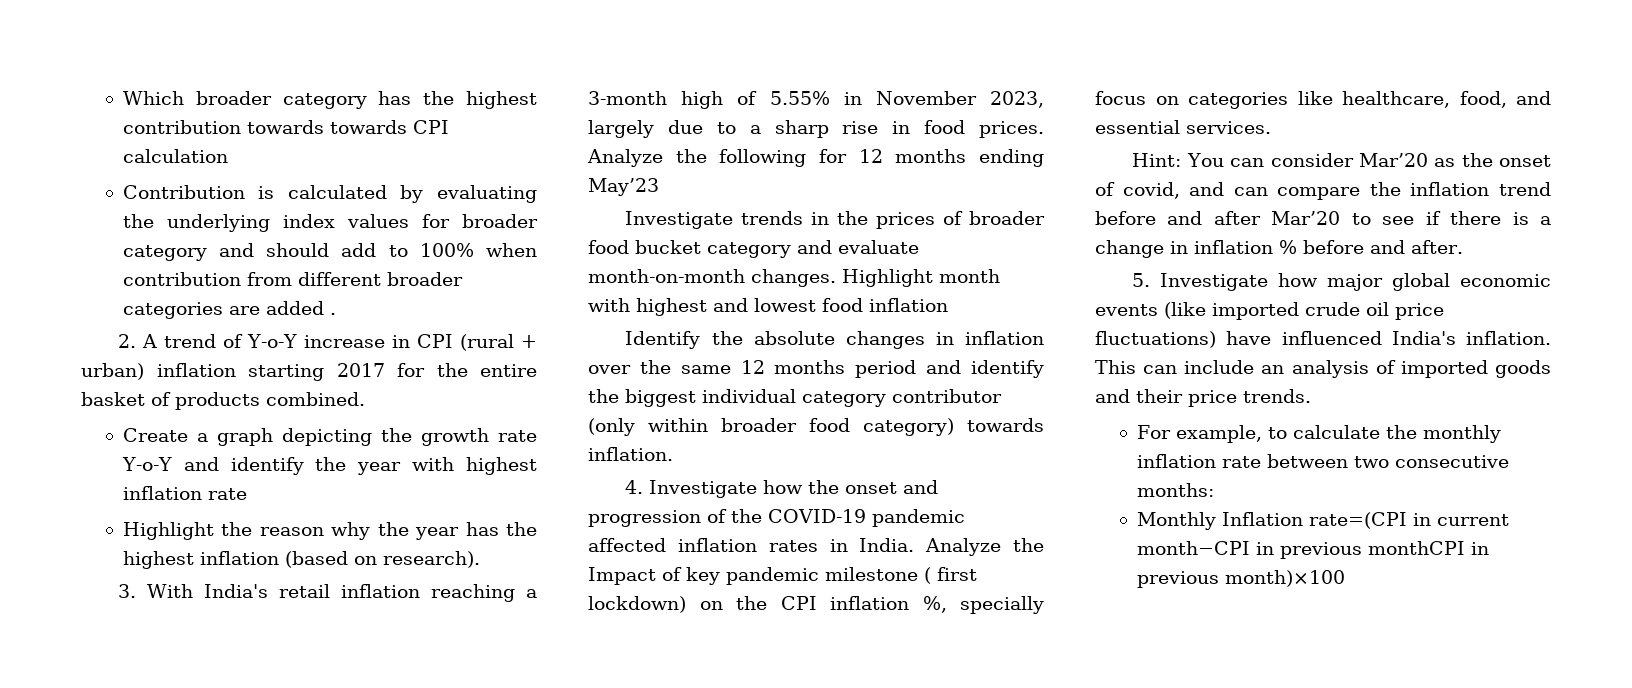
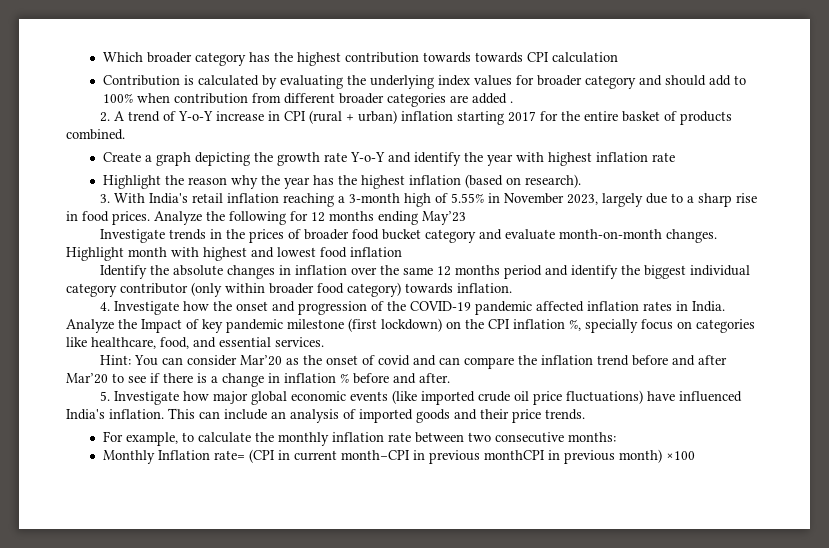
[924,567,977,584] ( first -> [348,318,377,332] (first
[1122,182,1180,199] covid, -> [378,355,411,366] covid
[1308,512,1407,529] rate=(CPI -> [213,449,275,463] rate= (CPI
[1224,570,1345,587] month)×100 -> [618,449,695,463] month) ×100

